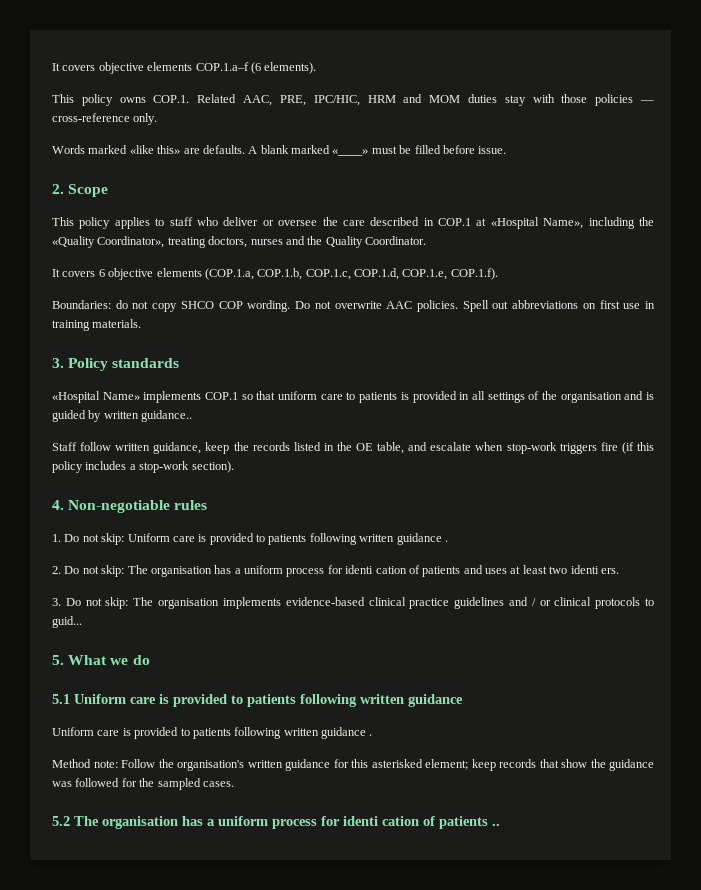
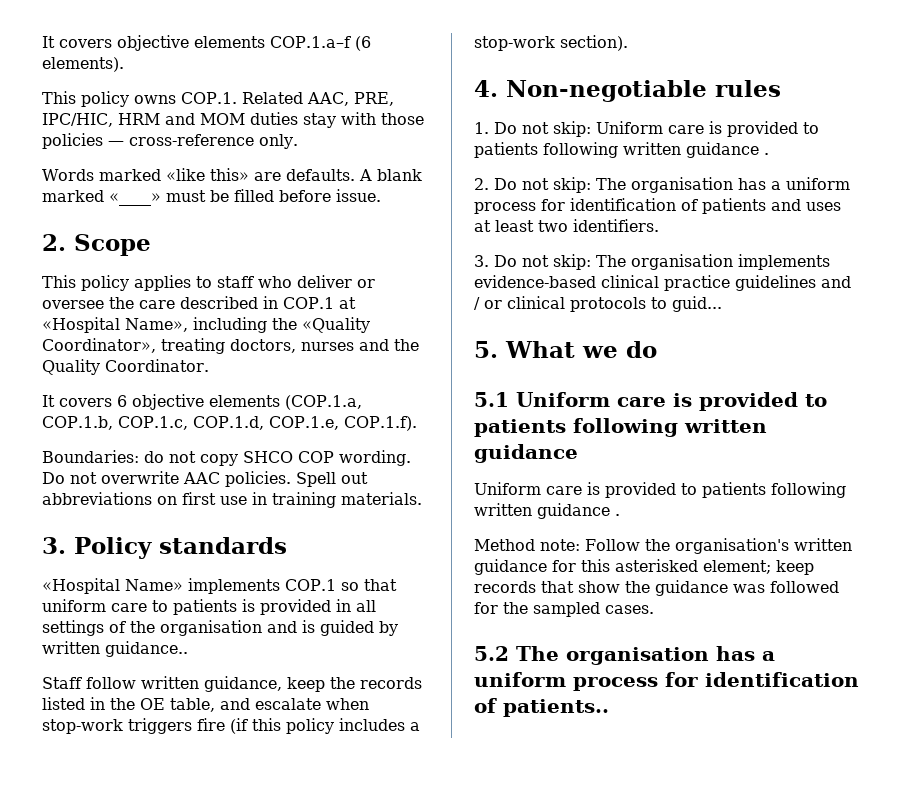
[345,565,407,574] identi cation -> [570,198,676,211] identification
[570,565,619,574] identi ers. -> [573,219,659,232] identifiers.
[343,816,500,829] identi cation of patients .. -> [705,672,859,687] [474,698,609,717] identification of patients..

